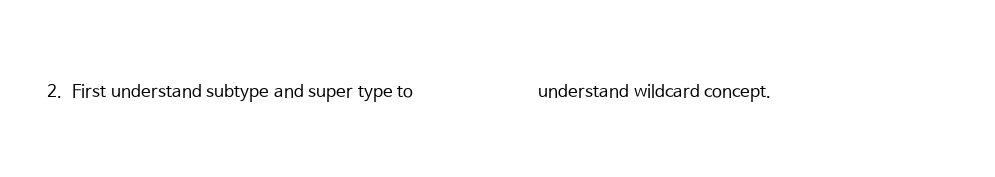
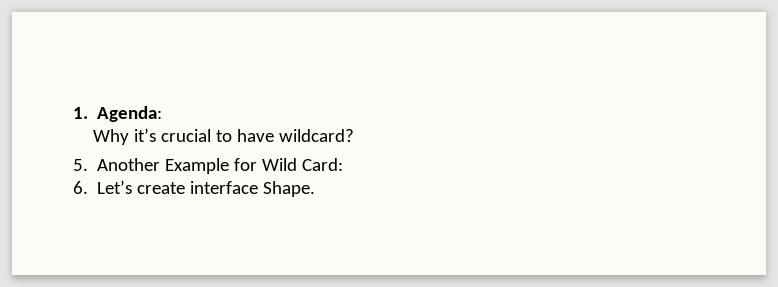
[47,84,772,102] 2. First understand subtype and super type to understand wildcard concept. -> [73,106,163,122] [93,128,355,145] [73,158,344,174] [73,180,316,197] 1. Agenda: // Why it’s crucial to have wildcard? // 5. Another Example for Wild Card: // 6. Let’s create interface Shape.

